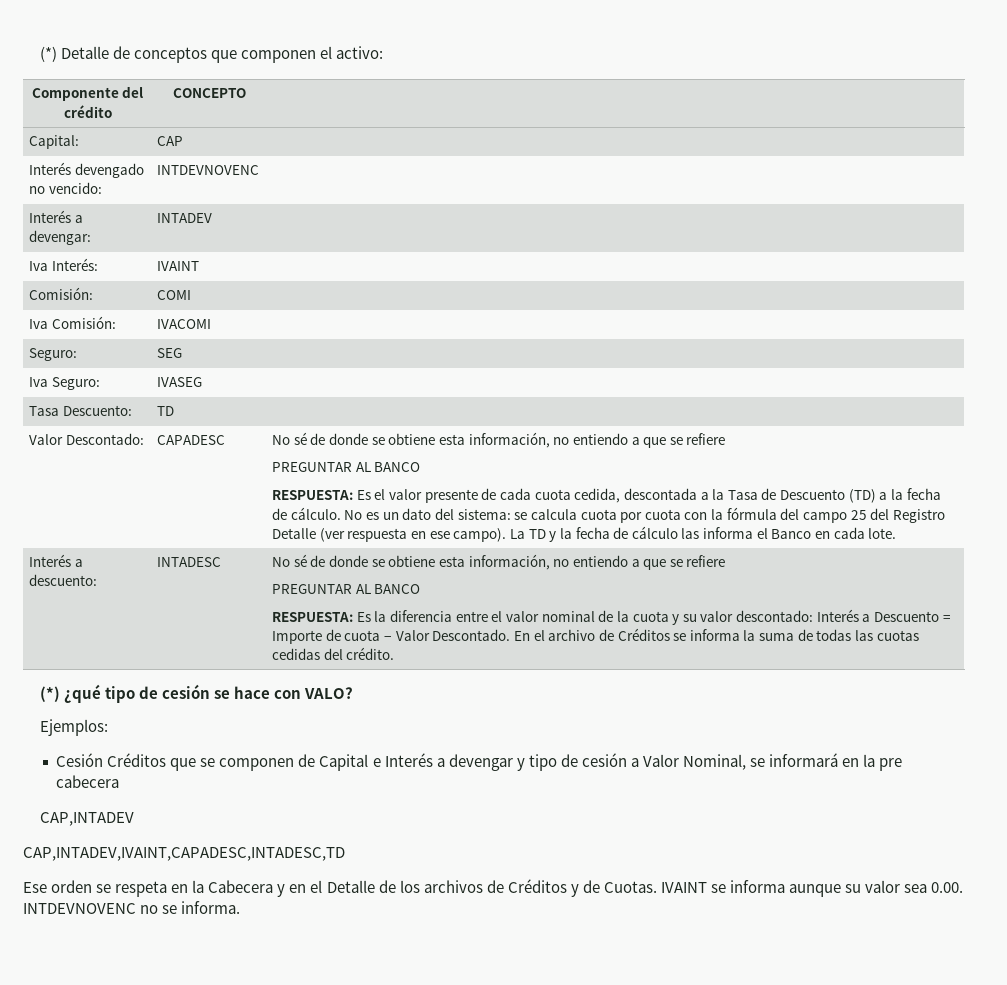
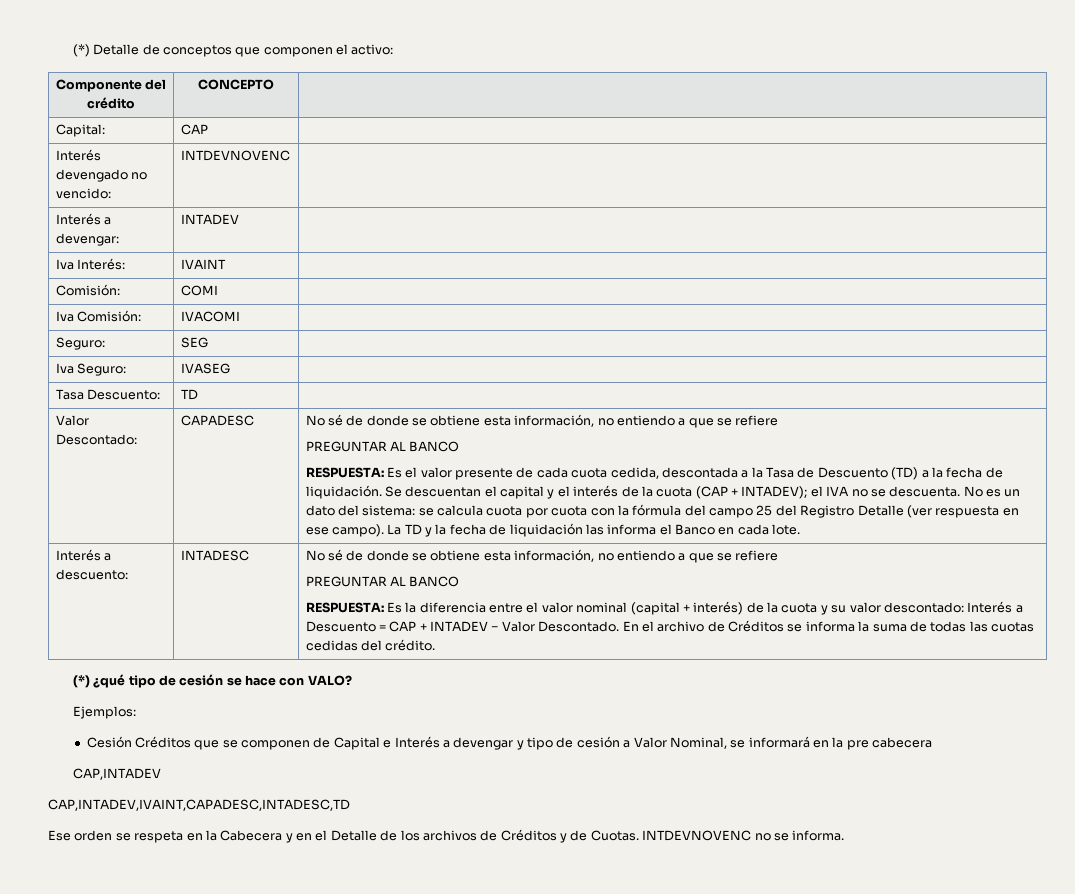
[290,507,341,520] cálculo. -> [305,485,961,499] liquidación. Se descuentan el capital y el interés de la cuota (CAP + INTADEV); el IVA no se descuenta.
[631,526,678,539] cálculo -> [509,523,583,537] liquidación
(595, 616) none -> [630,601,744,615] (capital + interés)
[272,629,381,644] Importe de cuota -> [389,621,489,632] CAP + INTADEV
[660,880,964,897] IVAINT se informa aunque su valor sea 0.00. -> (639, 835) none

